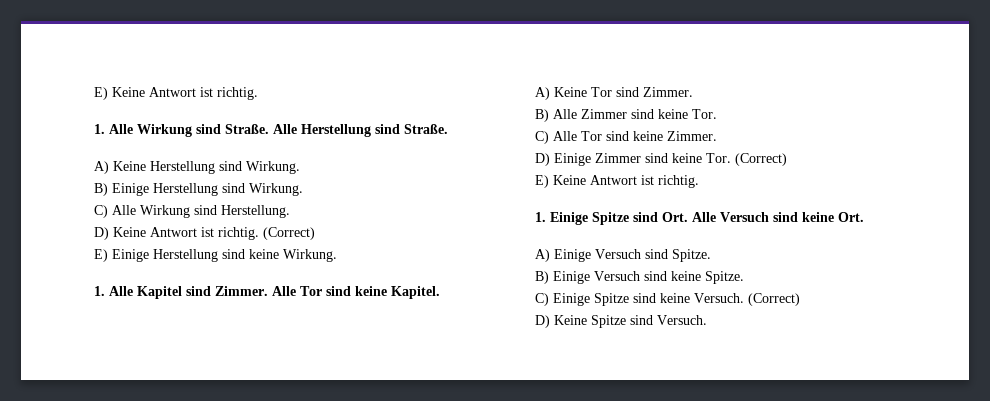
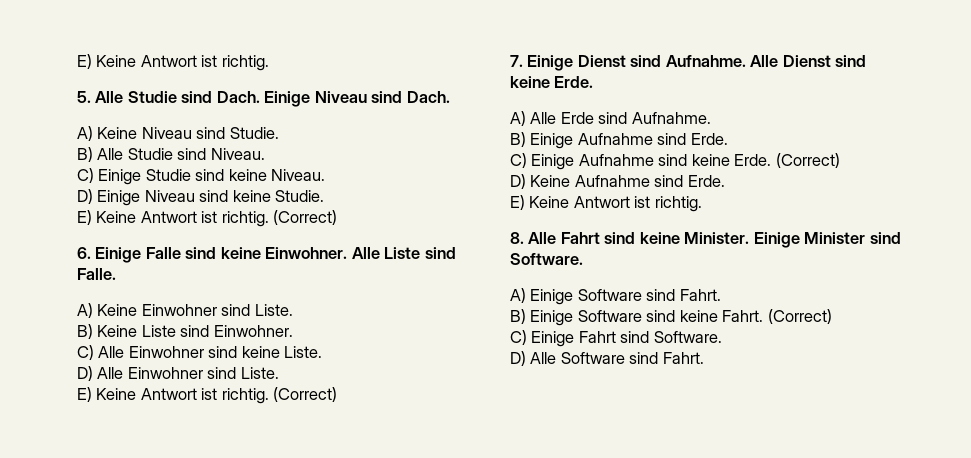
[94,87,258,100] [94,124,448,137] [94,161,300,174] [94,183,303,196] [94,205,290,218] [94,227,315,240] [94,249,337,262] [94,286,440,299] [535,87,693,100] [535,109,717,122] [535,131,717,144] [535,153,787,166] [535,175,699,188] [535,212,864,225] E) Keine Antwort ist richtig. // 1. Alle Wirkung sind Straße. Alle Herstellung sind Straße. // A) Keine Herstellung sind Wirkung. // B) Einige Herstellung sind Wirkung. // C) Alle Wirkung sind Herstellung. // D) Keine Antwort ist richtig. (Correct) // E) Einige Herstellung sind keine Wirkung. // 1. Alle Kapitel sind Zimmer. Alle Tor sind keine Kapitel. // A) Keine Tor sind Zimmer. // B) Alle Zimmer sind keine Tor. // C) Alle Tor sind keine Zimmer. // D) Einige Zimmer sind keine Tor. (Correct) // E) Keine Antwort ist richtig. // 1. Einige Spitze sind Ort. Alle Versuch sind keine Ort. -> [77,54,269,71] [77,91,450,107] [77,126,279,141] [77,147,265,162] [77,168,326,185] [77,189,325,206] [77,210,338,227] [77,247,456,263] [77,268,116,280] [77,303,293,318] [77,324,293,339] [77,345,323,360] [77,366,279,381] [77,387,338,404] [510,55,867,71] [510,76,594,88] [510,111,711,126] [510,132,728,149] [510,153,840,170] [510,174,725,189] [510,195,702,212] [510,232,901,248] [510,253,583,265] E) Keine Antwort ist richtig. // 5. Alle Studie sind Dach. Einige Niveau sind Dach. // A) Keine Niveau sind Studie. // B) Alle Studie sind Niveau. // C) Einige Studie sind keine Niveau. // D) Einige Niveau sind keine Studie. // E) Keine Antwort ist richtig. (Correct) // 6. Einige Falle sind keine Einwohner. Alle Liste sind Falle. // A) Keine Einwohner sind Liste. // B) Keine Liste sind Einwohner. // C) Alle Einwohner sind keine Liste. // D) Alle Einwohner sind Liste. // E) Keine Antwort ist richtig. (Correct) // 7. Einige Dienst sind Aufnahme. Alle Dienst sind keine Erde. // A) Alle Erde sind Aufnahme. // B) Einige Aufnahme sind Erde. // C) Einige Aufnahme sind keine Erde. (Correct) // D) Keine Aufnahme sind Erde. // E) Keine Antwort ist richtig. // 8. Alle Fahrt sind keine Minister. Einige Minister sind Software.
[595,249,711,262] [535,271,744,284] [535,293,800,306] [535,315,707,328] Versuch sind Spitze. // B) Einige Versuch sind keine Spitze. // C) Einige Spitze sind keine Versuch. (Correct) // D) Keine Spitze sind Versuch. -> [577,289,721,301] [510,309,832,326] [510,330,722,347] [510,351,704,366] Software sind Fahrt. // B) Einige Software sind keine Fahrt. (Correct) // C) Einige Fahrt sind Software. // D) Alle Software sind Fahrt.

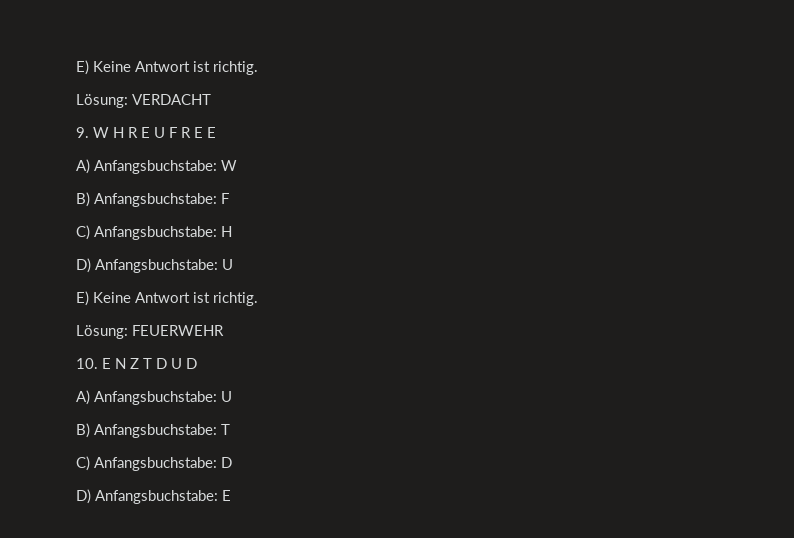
[77,54,269,71] [77,91,450,107] [77,126,279,141] [77,147,265,162] [77,168,326,185] [77,189,325,206] [77,210,338,227] [77,247,456,263] [77,268,116,280] [77,303,293,318] [77,324,293,339] [77,345,323,360] [77,366,279,381] [77,387,338,404] [510,55,867,71] [510,76,594,88] [510,111,711,126] [510,132,728,149] [510,153,840,170] [510,174,725,189] [510,195,702,212] [510,232,901,248] [510,253,583,265] [510,288,721,305] [510,309,832,326] [510,330,722,347] [510,351,704,366] E) Keine Antwort ist richtig. // 5. Alle Studie sind Dach. Einige Niveau sind Dach. // A) Keine Niveau sind Studie. // B) Alle Studie sind Niveau. // C) Einige Studie sind keine Niveau. // D) Einige Niveau sind keine Studie. // E) Keine Antwort ist richtig. (Correct) // 6. Einige Falle sind keine Einwohner. Alle Liste sind Falle. // A) Keine Einwohner sind Liste. // B) Keine Liste sind Einwohner. // C) Alle Einwohner sind keine Liste. // D) Alle Einwohner sind Liste. // E) Keine Antwort ist richtig. (Correct) // 7. Einige Dienst sind Aufnahme. Alle Dienst sind keine Erde. // A) Alle Erde sind Aufnahme. // B) Einige Aufnahme sind Erde. // C) Einige Aufnahme sind keine Erde. (Correct) // D) Keine Aufnahme sind Erde. // E) Keine Antwort ist richtig. // 8. Alle Fahrt sind keine Minister. Einige Minister sind Software. // A) Einige Software sind Fahrt. // B) Einige Software sind keine Fahrt. (Correct) // C) Einige Fahrt sind Software. // D) Alle Software sind Fahrt. -> [76,60,258,75] [76,94,211,108] [76,127,216,138] [76,159,237,174] [76,192,229,207] [76,225,232,240] [76,258,233,273] [76,291,258,306] [76,325,224,339] [76,358,197,369] [76,390,232,405] [76,423,230,438] [76,456,232,471] [76,489,231,504] E) Keine Antwort ist richtig. // Lösung: VERDACHT // 9. W H R E U F R E E // A) Anfangsbuchstabe: W // B) Anfangsbuchstabe: F // C) Anfangsbuchstabe: H // D) Anfangsbuchstabe: U // E) Keine Antwort ist richtig. // Lösung: FEUERWEHR // 10. E N Z T D U D // A) Anfangsbuchstabe: U // B) Anfangsbuchstabe: T // C) Anfangsbuchstabe: D // D) Anfangsbuchstabe: E

